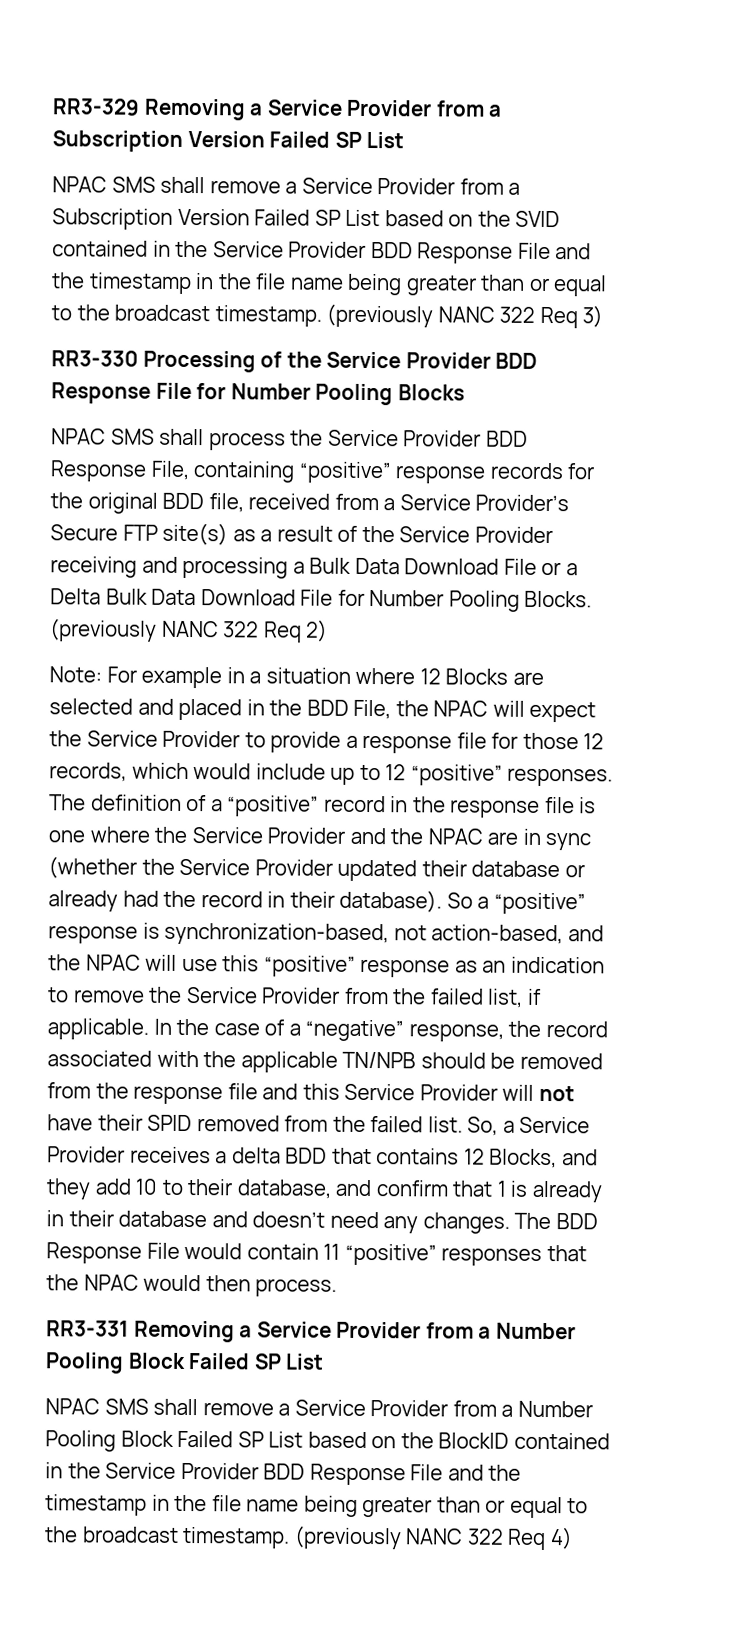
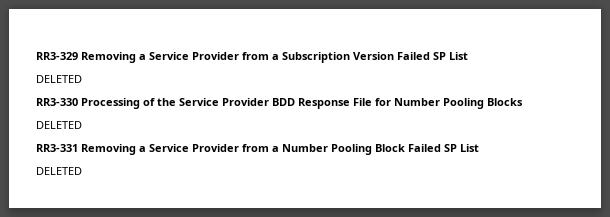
[52,176,521,195] [52,208,561,230] [52,240,592,264] [51,272,608,297] [51,303,604,329] NPAC SMS shall remove a Service Provider from a Subscription Version Failed SP List based on the SVID contained in the Service Provider BDD Response File and the timestamp in the file name being greater than or equal to the broadcast timestamp. (previously NANC 322 Req 3) -> [36,75,82,83] DELETED
[51,428,528,451] [50,460,596,484] [50,492,570,514] [50,522,553,546] [50,556,578,579] [50,588,593,612] [50,618,329,643] [49,666,544,689] [49,698,597,723] [49,730,605,754] [49,762,614,787] [49,794,597,818] [48,826,592,851] [48,856,585,882] [48,889,586,915] [48,922,604,946] [48,954,605,978] [47,986,542,1008] [47,1018,608,1042] [47,1050,603,1073] [47,1082,575,1105] [47,1114,591,1136] [47,1146,598,1169] [46,1178,602,1203] [46,1210,598,1234] [46,1242,587,1266] [46,1274,338,1297] NPAC SMS shall process the Service Provider BDD Response File, containing “positive” response records for the original BDD file, received from a Service Provider’s Secure FTP site(s) as a result of the Service Provider receiving and processing a Bulk Data Download File or a Delta Bulk Data Download File for Number Pooling Blocks. (previously NANC 322 Req 2) // Note: For example in a situation where 12 Blocks are selected and placed in the BDD File, the NPAC will expect the Service Provider to provide a response file for those 12 records, which would include up to 12 “positive” responses. The definition of a “positive” record in the response file is one where the Service Provider and the NPAC are in sync (whether the Service Provider updated their database or already had the record in their database). So a “positive” response is synchronization-based, not action-based, and the NPAC will use this “positive” response as an indication to remove the Service Provider from the failed list, if applicable. In the case of a “negative” response, the record associated with the applicable TN/NPB should be removed from the response file and this Service Provider will not have their SPID removed from the failed list. So, a Service Provider receives a delta BDD that contains 12 Blocks, and they add 10 to their database, and confirm that 1 is already in their database and doesn’t need any changes. The BDD Response File would contain 11 “positive” responses that the NPAC would then process. -> [36,121,82,129] DELETED
[45,1398,593,1418] [45,1430,610,1452] [45,1462,522,1486] [45,1494,589,1519] [44,1525,573,1551] NPAC SMS shall remove a Service Provider from a Number Pooling Block Failed SP List based on the BlockID contained in the Service Provider BDD Response File and the timestamp in the file name being greater than or equal to the broadcast timestamp. (previously NANC 322 Req 4) -> [36,167,82,175] DELETED

